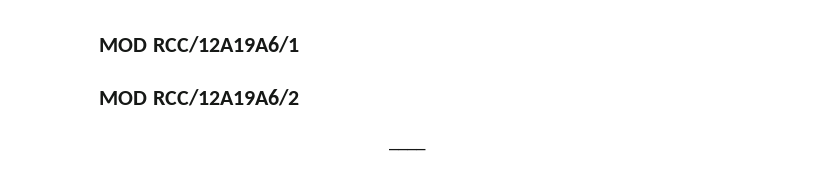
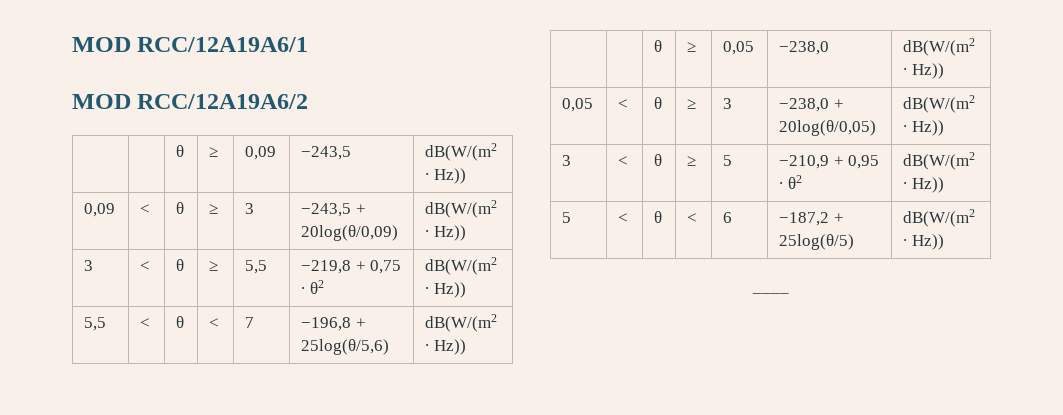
(299, 97) none -> [176,145,185,157] [209,147,219,157] [245,146,277,160] [301,146,352,160] [425,143,498,161] [425,168,466,184] [84,203,116,217] [140,204,151,214] [176,202,185,214] [209,204,219,214] [245,203,255,214] [301,203,366,217] [301,225,399,241] [425,200,498,218] [425,225,466,241] [84,260,94,271] [140,261,151,271] [176,259,185,271] [209,261,219,271] [245,260,268,274] [301,260,402,274] [301,280,324,294] [425,257,498,275] [425,282,466,298] [84,317,107,331] [140,318,151,328] [176,316,185,328] [209,318,220,328] [245,317,255,328] [301,317,366,331] [301,339,390,355] [425,314,498,332] [425,339,466,355] [654,40,663,52] [687,42,697,52] [723,41,755,55] [779,41,830,55] [903,38,976,56] [903,63,944,79] [562,98,594,112] [618,99,629,109] [654,97,663,109] [687,99,697,109] [723,98,733,109] [779,98,844,112] [779,120,877,136] [903,95,976,113] [903,120,944,136] [562,155,572,166] [618,156,629,166] [654,154,663,166] [687,156,697,166] [723,155,733,166] [779,155,880,169] [779,175,802,189] [903,152,976,170] [903,177,944,193] [562,212,572,223] [618,213,629,223] [654,211,663,223] [687,213,698,223] [723,212,733,223] [779,212,844,226] [779,234,855,250] [903,209,976,227] [903,234,944,250] // | | θ | ≥ | 0,09 | −243,5 | dB(W/(m2 ∙ Hz)) // 0,09 | < | θ | ≥ | 3 | −243,5 + 20log(θ/0,09) | dB(W/(m2 ∙ Hz)) // 3 | < | θ | ≥ | 5,5 | −219,8 + 0,75 ∙ θ2 | dB(W/(m2 ∙ Hz)) // 5,5 | < | θ | < | 7 | −196,8 + 25log(θ/5,6) | dB(W/(m2 ∙ Hz)) // | | θ | ≥ | 0,05 | −238,0 | dB(W/(m2 ∙ Hz)) // 0,05 | < | θ | ≥ | 3 | −238,0 + 20log(θ/0,05) | dB(W/(m2 ∙ Hz)) // 3 | < | θ | ≥ | 5 | −210,9 + 0,95 ∙ θ2 | dB(W/(m2 ∙ Hz)) // 5 | < | θ | < | 6 | −187,2 + 25log(θ/5) | dB(W/(m2 ∙ Hz))

